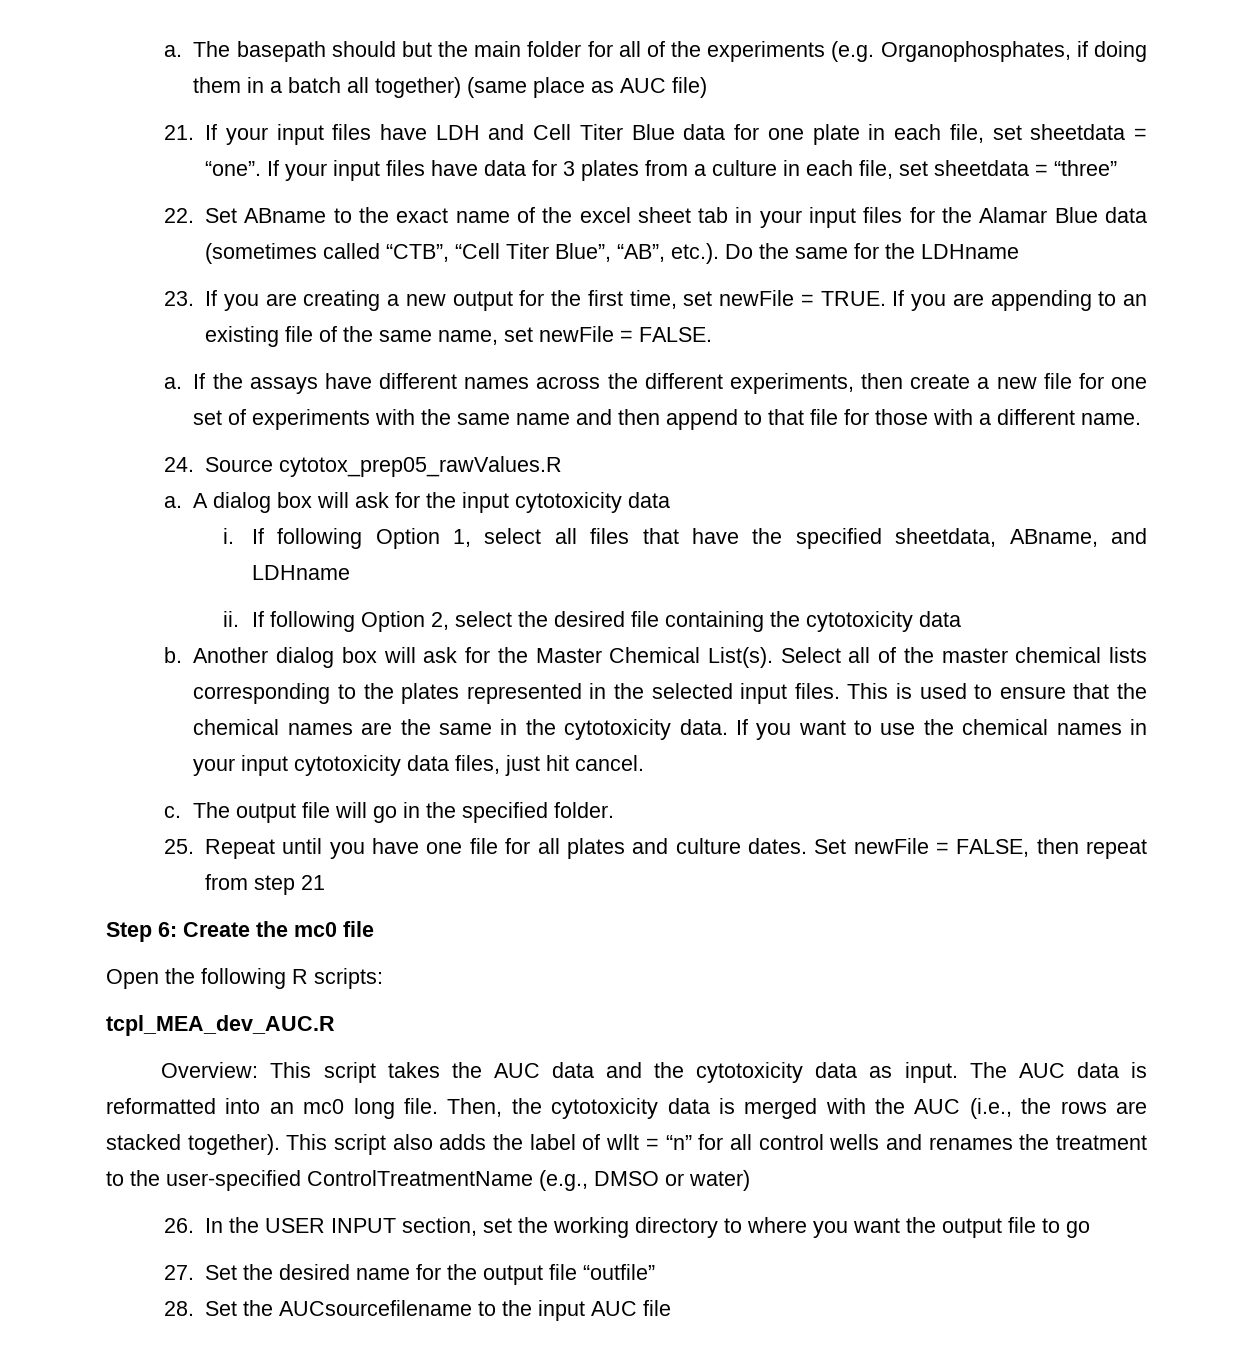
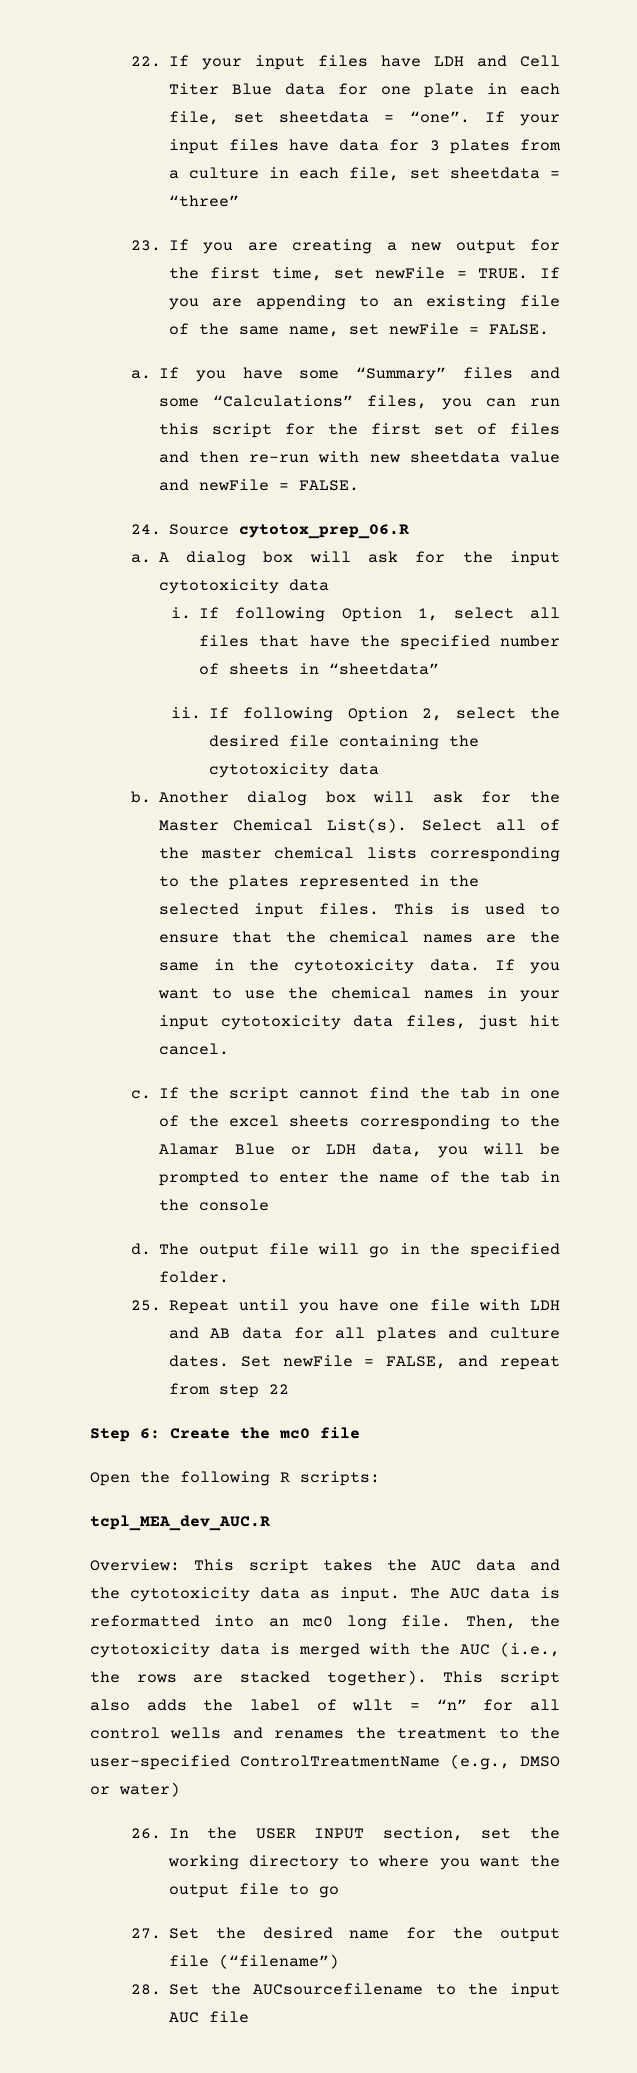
[164,41,1148,62] [193,77,708,98] [164,125,195,140] a. The basepath should but the main folder for all of the experiments (e.g. Organophosphates, if doing them in a batch all together) (same place as AUC file) // 21. -> [130,56,161,67] 22.
[164,207,1147,228] [205,243,1020,264] // 22. Set ABname to the exact name of the excel sheet tab in your input files for the Alamar Blue data (sometimes called “CTB”, “Cell Titer Blue”, “AB”, etc.). Do the same for the LDHname -> (239, 201) none
[212,373,1147,394] [193,409,1142,430] the assays have different names across the different experiments, then create a new file for one set of experiments with the same name and then append to that file for those with a different name. -> [195,367,560,382] [158,395,560,410] [158,423,561,438] [158,451,560,463] [158,479,359,491] you have some “Summary” files and some “Calculations” files, you can run this script for the first set of files and then re-run with new sheetdata value and newFile = FALSE.
[279,456,563,477] cytotox_prep05_rawValues.R -> [238,524,409,539] cytotox_prep_06.R
[895,528,1147,547] [251,565,350,580] sheetdata, ABname, and LDHname -> [499,635,560,647] [199,663,440,675] number of sheets in “sheetdata”
(182, 812) none -> [158,1087,561,1102] [158,1115,560,1130] [158,1143,560,1158] [158,1171,561,1186] [158,1199,269,1211] [130,1243,151,1255] If the script cannot find the tab in one of the excel sheets corresponding to the Alamar Blue or LDH data, you will be prompted to enter the name of the tab in the console // d.
(498, 846) none -> [478,1299,560,1311] [168,1327,282,1339] with LDH and AB data
[1036,838,1079,854] then -> [458,1355,489,1367] and
[301,875,326,890] 21 -> [268,1384,289,1394] 22
[583,1264,656,1280] “outfile” -> [218,1954,339,1969] (“filename”)

